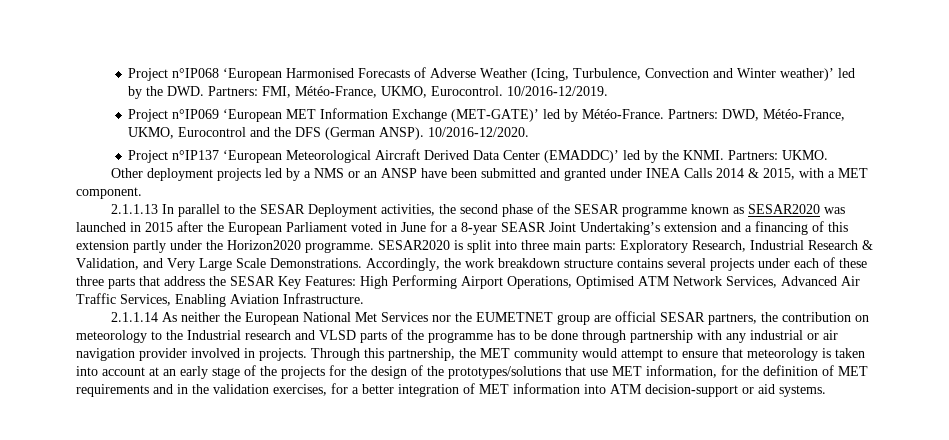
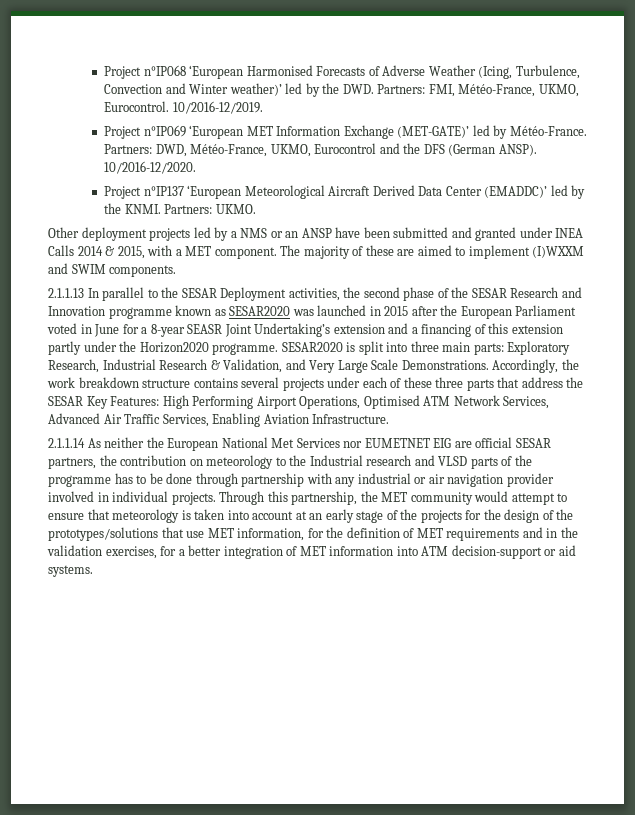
(142, 193) none -> [280,245,585,259] [48,263,177,277] The majority of these are aimed to implement (I)WXXM and SWIM components.
(619, 209) none -> [510,287,582,298] [48,306,105,316] Research and Innovation
[454,312,590,325] the EUMETNET group -> [364,438,452,448] EUMETNET EIG
(255, 353) none -> [112,491,169,502] individual

